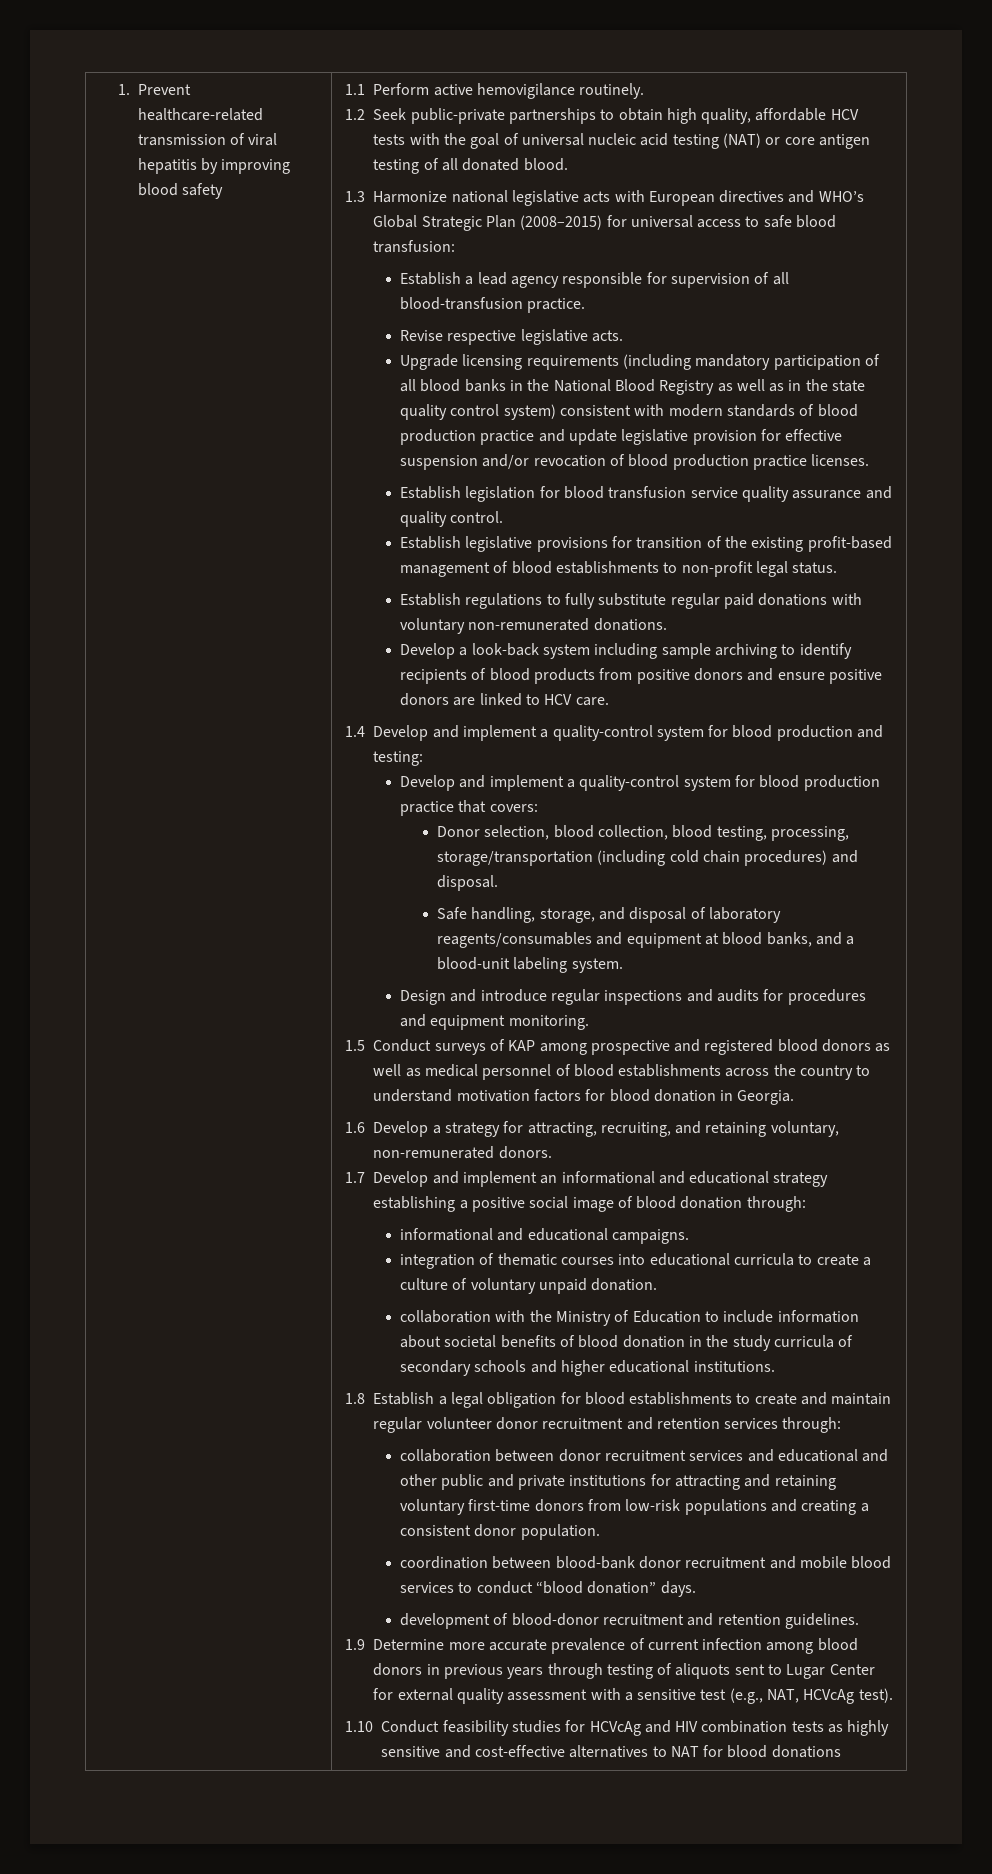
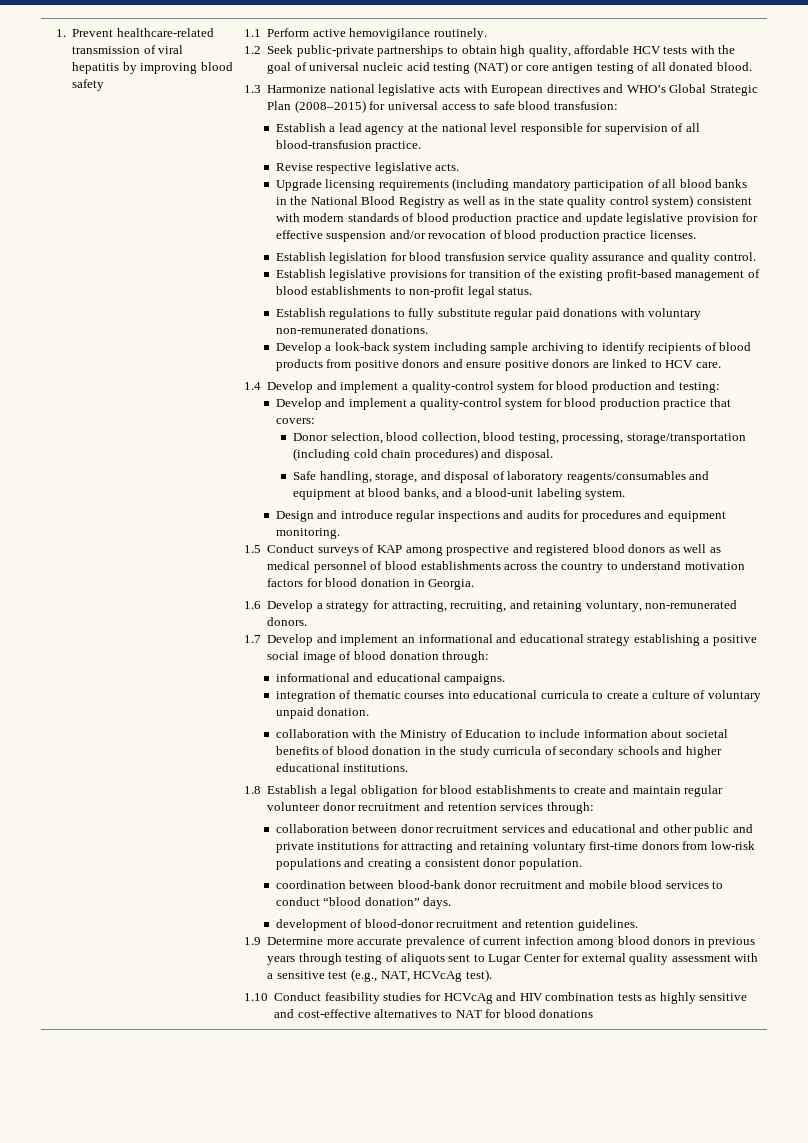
(559, 282) none -> [407,123,518,132] at the national level

